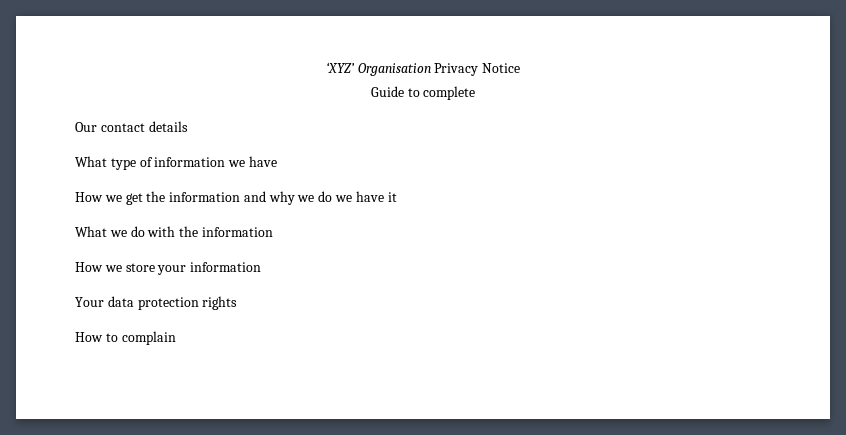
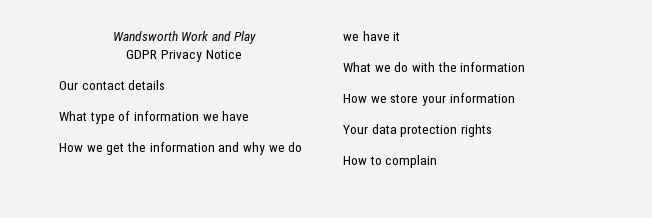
[325,62,431,76] ‘XYZ’ Organisation -> [112,31,257,44] [126,50,158,59] Wandsworth Work and Play // GDPR
[370,86,476,100] // Guide to complete -> (242, 54) none

